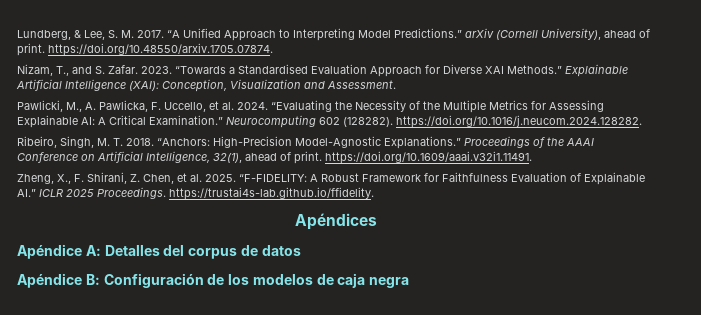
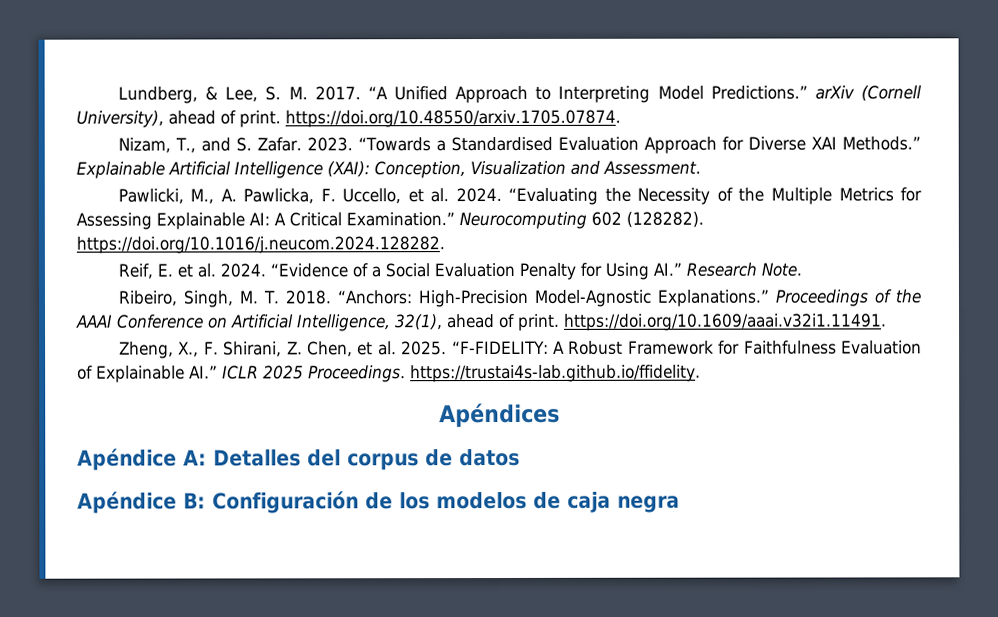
(642, 121) none -> [117,262,802,280] // Reif, E. et al. 2024. “Evidence of a Social Evaluation Penalty for Using AI.” Research Note.

